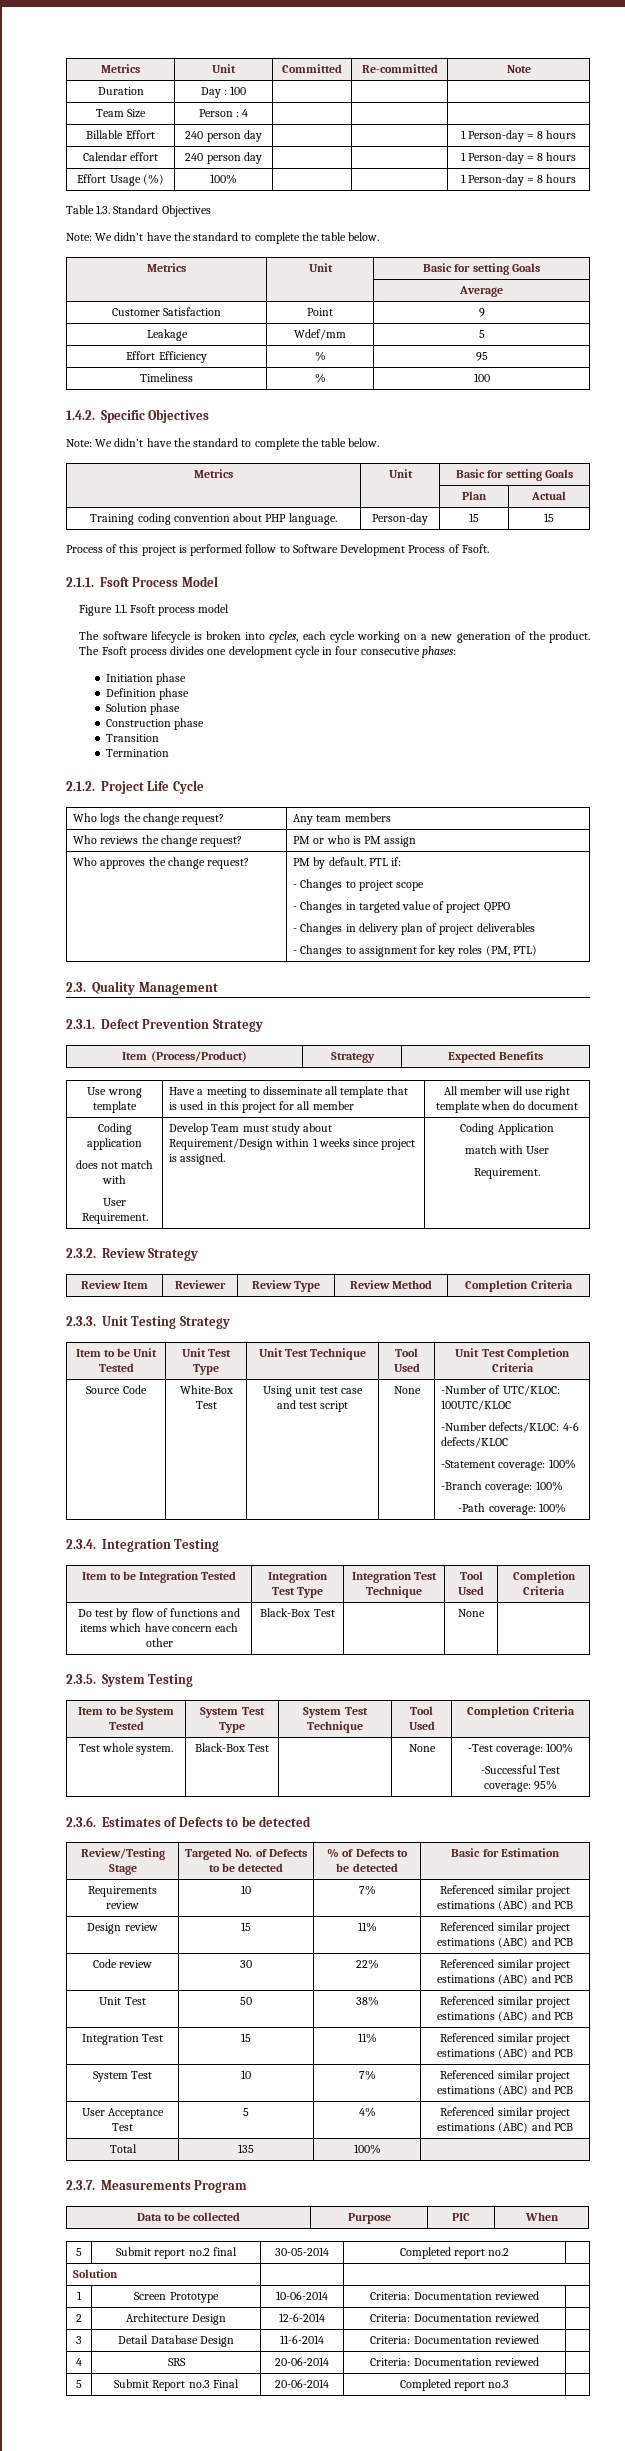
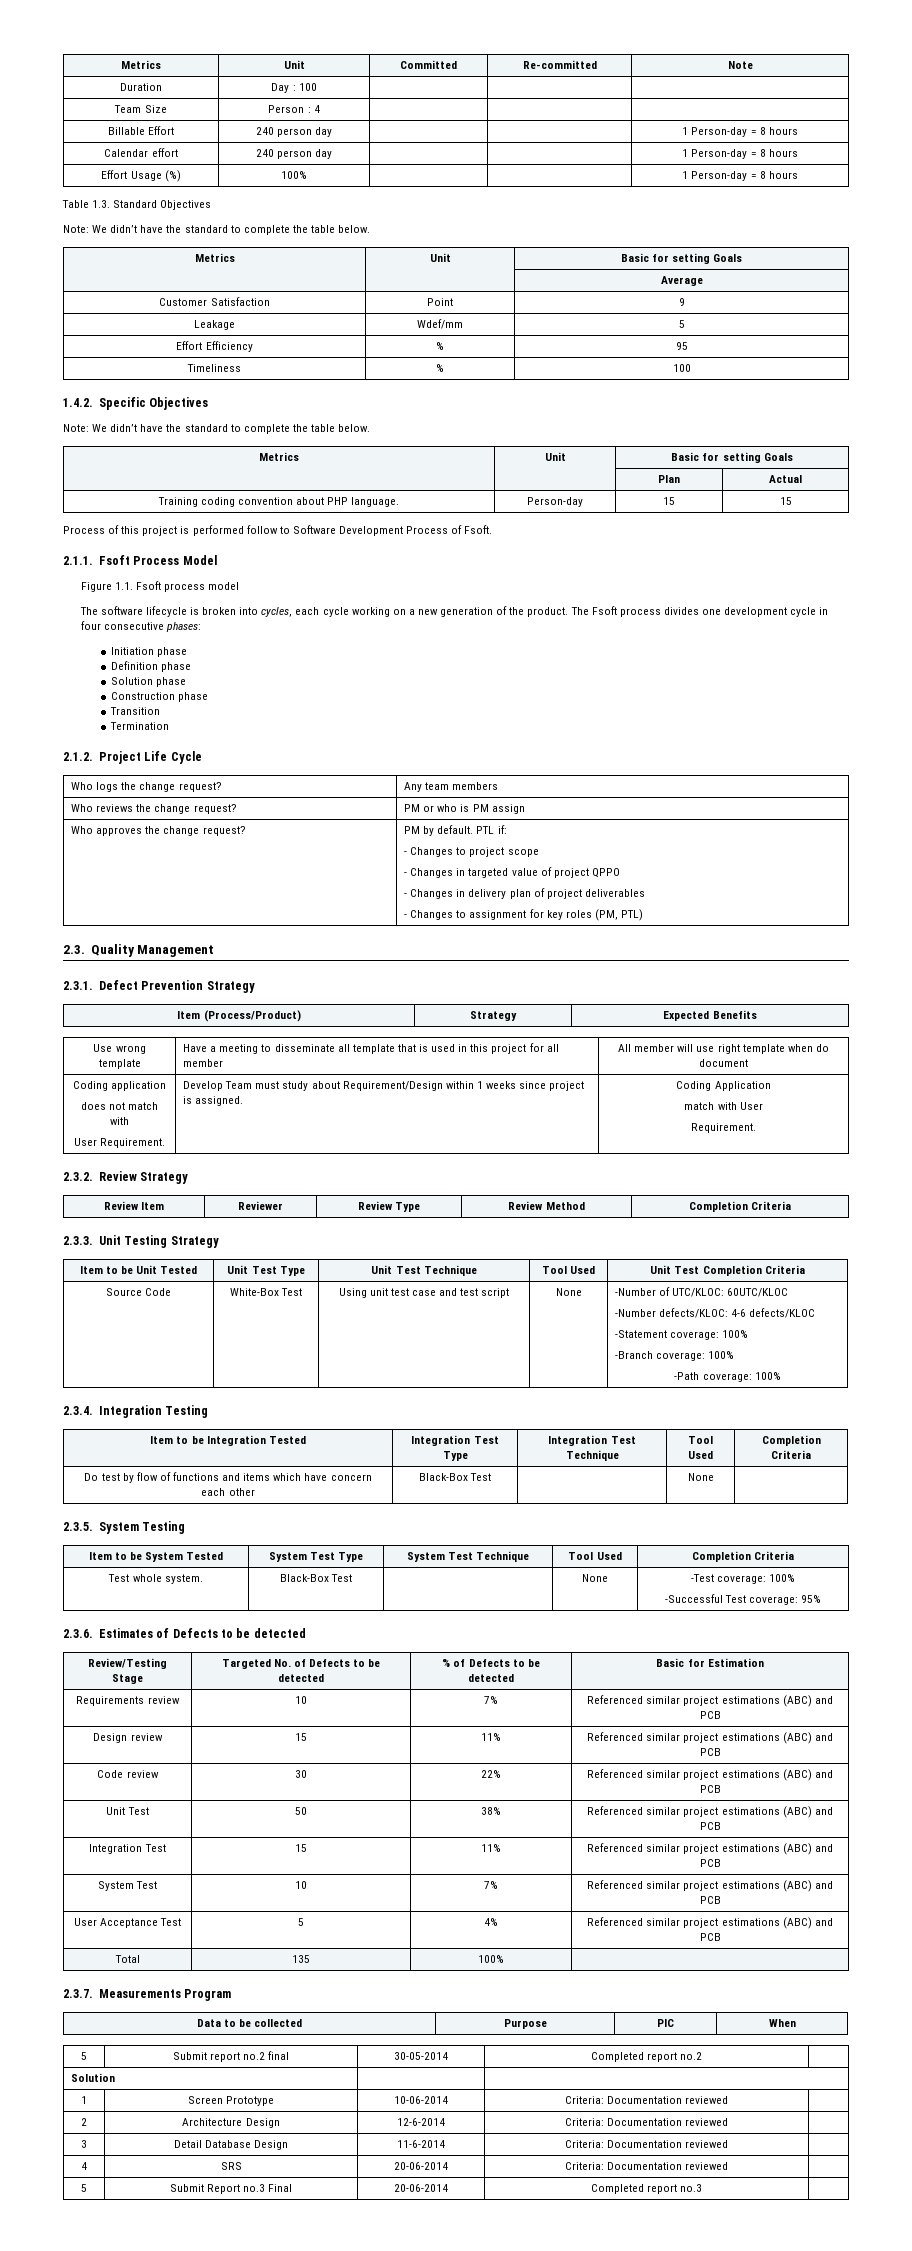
[441,1400,512,1411] 100UTC/KLOC -> [727,1288,789,1297] 60UTC/KLOC

